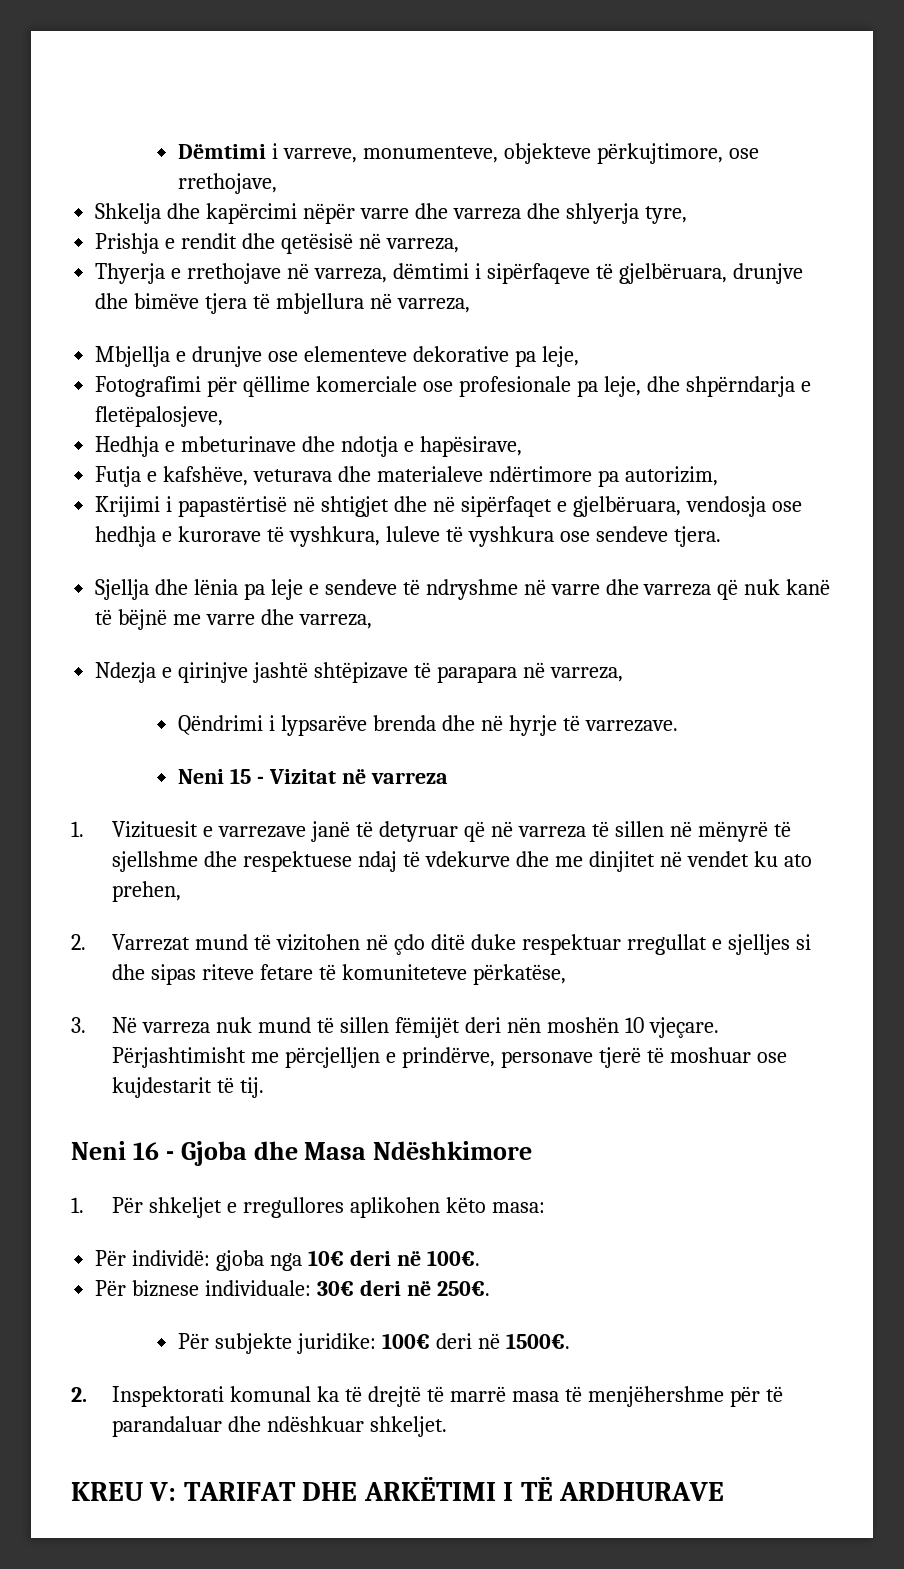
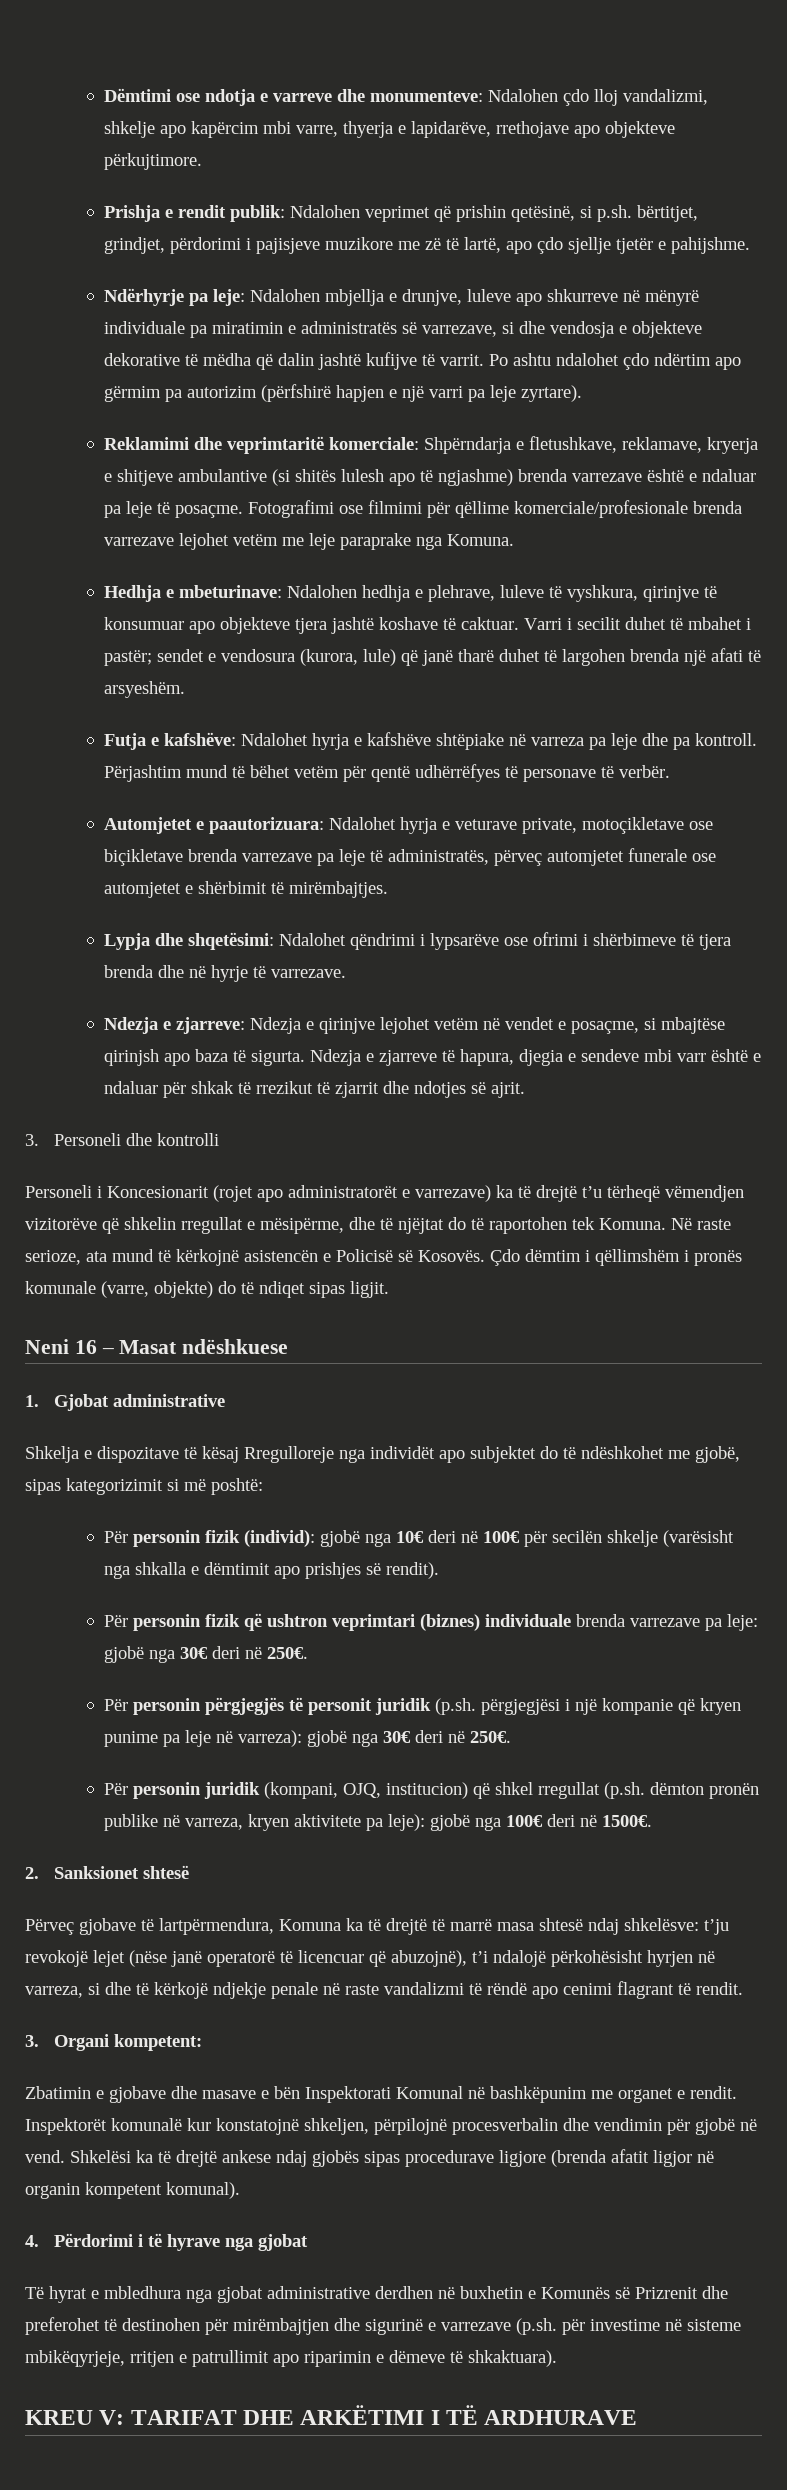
[272,143,759,164] [178,173,278,194] [95,203,687,224] [95,233,459,254] [95,263,803,284] [95,293,470,314] [95,346,579,367] [95,376,811,397] [95,406,224,427] [95,436,522,457] [95,466,718,487] [95,496,802,517] [95,526,721,547] [95,579,831,600] [95,609,372,630] [95,662,623,683] [178,715,367,736] i varreve, monumenteve, objekteve përkujtimore, ose rrethojave, // Shkelja dhe kapërcimi nëpër varre dhe varreza dhe shlyerja tyre, // Prishja e rendit dhe qetësisë në varreza, // Thyerja e rrethojave në varreza, dëmtimi i sipërfaqeve të gjelbëruara, drunjve dhe bimëve tjera të mbjellura në varreza, // Mbjellja e drunjve ose elementeve dekorative pa leje, // Fotografimi për qëllime komerciale ose profesionale pa leje, dhe shpërndarja e fletëpalosjeve, // Hedhja e mbeturinave dhe ndotja e hapësirave, // Futja e kafshëve, veturava dhe materialeve ndërtimore pa autorizim, // Krijimi i papastërtisë në shtigjet dhe në sipërfaqet e gjelbëruara, vendosja ose hedhja e kurorave të vyshkura, luleve të vyshkura ose sendeve tjera. // Sjellja dhe lënia pa leje e sendeve të ndryshme në varre dhe varreza që nuk kanë të bëjnë me varre dhe varreza, // Ndezja e qirinjve jashtë shtëpizave të parapara në varreza, // Qëndrimi i lypsarëve -> [175,89,708,106] [103,121,675,138] [103,153,202,170] [103,205,698,222] [103,237,750,254] [103,288,699,306] [103,321,702,338] [103,352,741,370] [103,384,582,402] [103,436,758,454] [103,469,756,486] [103,500,742,518] [103,533,514,550] [103,585,717,602] [103,617,751,634] [103,648,761,666] [103,681,185,698] [103,732,757,750] [103,764,670,782] [103,817,713,834] [103,848,716,866] [103,881,388,898] [103,932,731,950] ose ndotja e varreve dhe monumenteve: Ndalohen çdo lloj vandalizmi, shkelje apo kapërcim mbi varre, thyerja e lapidarëve, rrethojave apo objekteve përkujtimore. // Prishja e rendit publik: Ndalohen veprimet që prishin qetësinë, si p.sh. bërtitjet, grindjet, përdorimi i pajisjeve muzikore me zë të lartë, apo çdo sjellje tjetër e pahijshme. // Ndërhyrje pa leje: Ndalohen mbjellja e drunjve, luleve apo shkurreve në mënyrë individuale pa miratimin e administratës së varrezave, si dhe vendosja e objekteve dekorative të mëdha që dalin jashtë kufijve të varrit. Po ashtu ndalohet çdo ndërtim apo gërmim pa autorizim (përfshirë hapjen e një varri pa leje zyrtare). // Reklamimi dhe veprimtaritë komerciale: Shpërndarja e fletushkave, reklamave, kryerja e shitjeve ambulantive (si shitës lulesh apo të ngjashme) brenda varrezave është e ndaluar pa leje të posaçme. Fotografimi ose filmimi për qëllime komerciale/profesionale brenda varrezave lejohet vetëm me leje paraprake nga Komuna. // Hedhja e mbeturinave: Ndalohen hedhja e plehrave, luleve të vyshkura, qirinjve të konsumuar apo objekteve tjera jashtë koshave të caktuar. Varri i secilit duhet të mbahet i pastër; sendet e vendosura (kurora, lule) që janë tharë duhet të largohen brenda një afati të arsyeshëm. // Futja e kafshëve: Ndalohet hyrja e kafshëve shtëpiake në varreza pa leje dhe pa kontroll. Përjashtim mund të bëhet vetëm për qentë udhërrëfyes të personave të verbër. // Automjetet e paautorizuara: Ndalohet hyrja e veturave private, motoçikletave ose biçikletave brenda varrezave pa leje të administratës, përveç automjetet funerale ose automjetet e shërbimit të mirëmbajtjes. // Lypja dhe shqetësimi: Ndalohet qëndrimi i lypsarëve ose ofrimi i shërbimeve të tjera
[178,768,448,784] [71,821,791,842] [112,851,812,872] [112,881,182,902] [71,934,811,955] [112,964,567,985] [71,1017,719,1038] [112,1047,787,1068] [112,1077,265,1098] [71,1141,533,1166] [71,1197,546,1218] [95,1250,480,1271] [95,1280,490,1297] [178,1333,376,1354] Neni 15 - Vizitat në varreza // 1. Vizituesit e varrezave janë të detyruar që në varreza të sillen në mënyrë të sjellshme dhe respektuese ndaj të vdekurve dhe me dinjitet në vendet ku ato prehen, // 2. Varrezat mund të vizitohen në çdo ditë duke respektuar rregullat e sjelljes si dhe sipas riteve fetare të komuniteteve përkatëse, // 3. Në varreza nuk mund të sillen fëmijët deri nën moshën 10 vjeçare. Përjashtimisht me përcjelljen e prindërve, personave tjerë të moshuar ose kujdestarit të tij. // Neni 16 - Gjoba dhe Masa Ndëshkimore // 1. Për shkeljet e rregullores aplikohen këto masa: // Për individë: gjoba nga 10€ deri në 100€. // Për biznese individuale: 30€ deri në 250€. // Për subjekte juridike: -> [103,1017,725,1034] [103,1049,761,1066] [103,1081,525,1098] [25,1133,220,1146] [25,1185,744,1202] [25,1217,731,1234] [25,1249,742,1266] [25,1281,389,1298] [25,1339,289,1354] [25,1394,226,1411] [25,1446,740,1463] [25,1478,263,1495] [103,1530,734,1547] [103,1562,439,1579] [103,1613,758,1631] [103,1646,308,1663] [103,1697,741,1715] [103,1730,511,1747] [103,1782,759,1799] [103,1814,501,1831] Ndezja e zjarreve: Ndezja e qirinjve lejohet vetëm në vendet e posaçme, si mbajtëse qirinjsh apo baza të sigurta. Ndezja e zjarreve të hapura, djegia e sendeve mbi varr është e ndaluar për shkak të rrezikut të zjarrit dhe ndotjes së ajrit. // 3. Personeli dhe kontrolli // Personeli i Koncesionarit (rojet apo administratorët e varrezave) ka të drejtë t’u tërheqë vëmendjen vizitorëve që shkelin rregullat e mësipërme, dhe të njëjtat do të raportohen tek Komuna. Në raste serioze, ata mund të kërkojnë asistencën e Policisë së Kosovës. Çdo dëmtim i qëllimshëm i pronës komunale (varre, objekte) do të ndiqet sipas ligjit. // Neni 16 – Masat ndëshkuese // 1. Gjobat administrative // Shkelja e dispozitave të kësaj Rregulloreje nga individët apo subjektet do të ndëshkohet me gjobë, sipas kategorizimit si më poshtë: // Për personin fizik (individ): gjobë nga 10€ deri në 100€ për secilën shkelje (varësisht nga shkalla e dëmtimit apo prishjes së rendit). // Për personin fizik që ushtron veprimtari (biznes) individuale brenda varrezave pa leje: gjobë nga 30€ deri në 250€. // Për personin përgjegjës të personit juridik (p.sh. përgjegjësi i një kompanie që kryen punime pa leje në varreza): gjobë nga 30€ deri në 250€. // Për personin juridik (kompani, OJQ, institucion) që shkel rregullat (p.sh. dëmton pronën publike në varreza, kryen aktivitete pa leje): gjobë nga
[112,1386,312,1407] Inspektorati komunal -> [54,1865,190,1879] [25,1918,341,1935] Sanksionet shtesë // Përveç gjobave të lartpërmendura, Komuna
[564,1386,783,1407] [112,1416,448,1437] të menjëhershme për të parandaluar dhe ndëshkuar shkeljet. -> [539,1918,729,1935] [25,1950,715,1967] [25,1981,743,1999] [25,2034,203,2051] [25,2086,737,2103] [25,2118,757,2135] [25,2149,714,2167] [25,2182,240,2199] [25,2233,309,2251] [25,2286,728,2303] [25,2317,741,2335] [25,2350,557,2367] shtesë ndaj shkelësve: t’ju revokojë lejet (nëse janë operatorë të licencuar që abuzojnë), t’i ndalojë përkohësisht hyrjen në varreza, si dhe të kërkojë ndjekje penale në raste vandalizmi të rëndë apo cenimi flagrant të rendit. // 3. Organi kompetent: // Zbatimin e gjobave dhe masave e bën Inspektorati Komunal në bashkëpunim me organet e rendit. Inspektorët komunalë kur konstatojnë shkeljen, përpilojnë procesverbalin dhe vendimin për gjobë në vend. Shkelësi ka të drejtë ankese ndaj gjobës sipas procedurave ligjore (brenda afatit ligjor në organin kompetent komunal). // 4. Përdorimi i të hyrave nga gjobat // Të hyrat e mbledhura nga gjobat administrative derdhen në buxhetin e Komunës së Prizrenit dhe preferohet të destinohen për mirëmbajtjen dhe sigurinë e varrezave (p.sh. për investime në sisteme mbikëqyrjeje, rritjen e patrullimit apo riparimin e dëmeve të shkaktuara).

